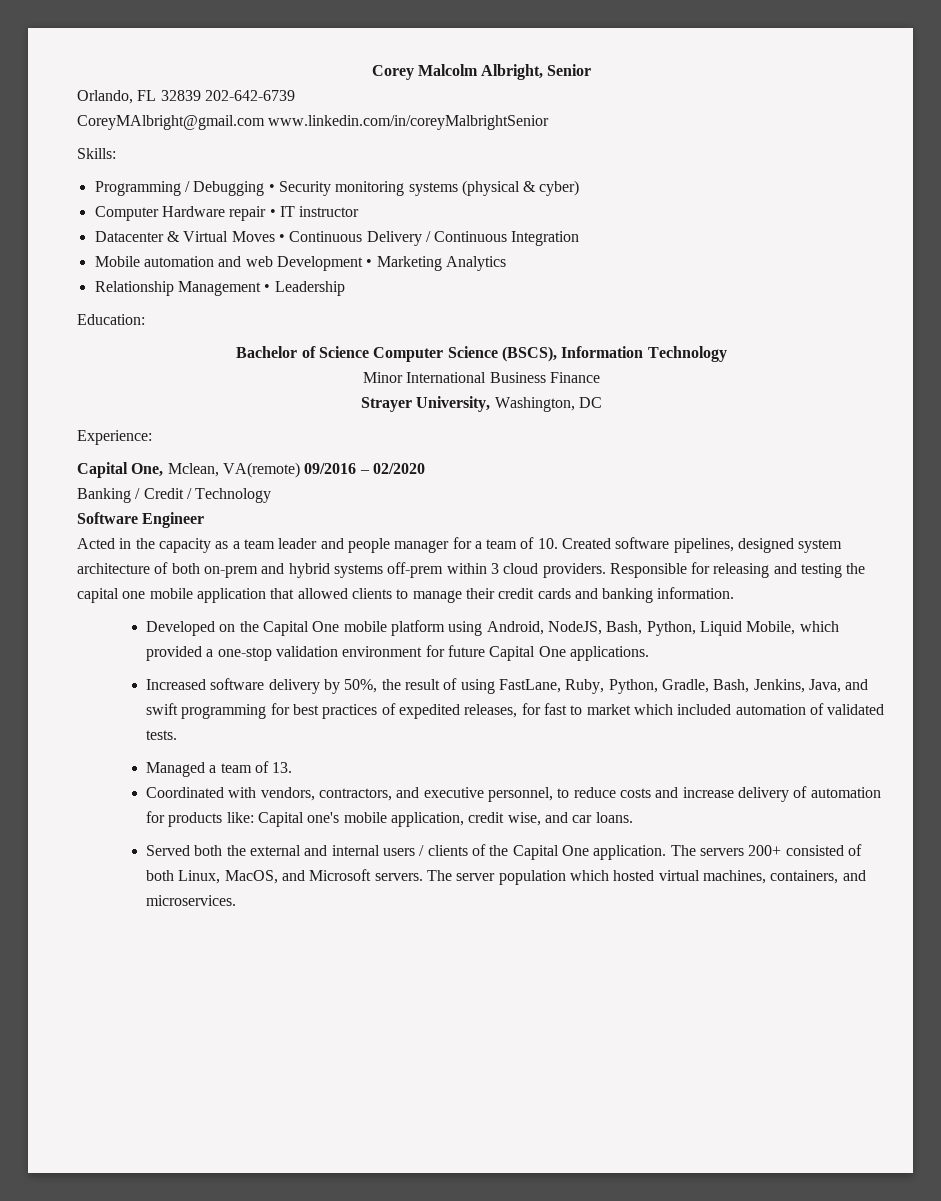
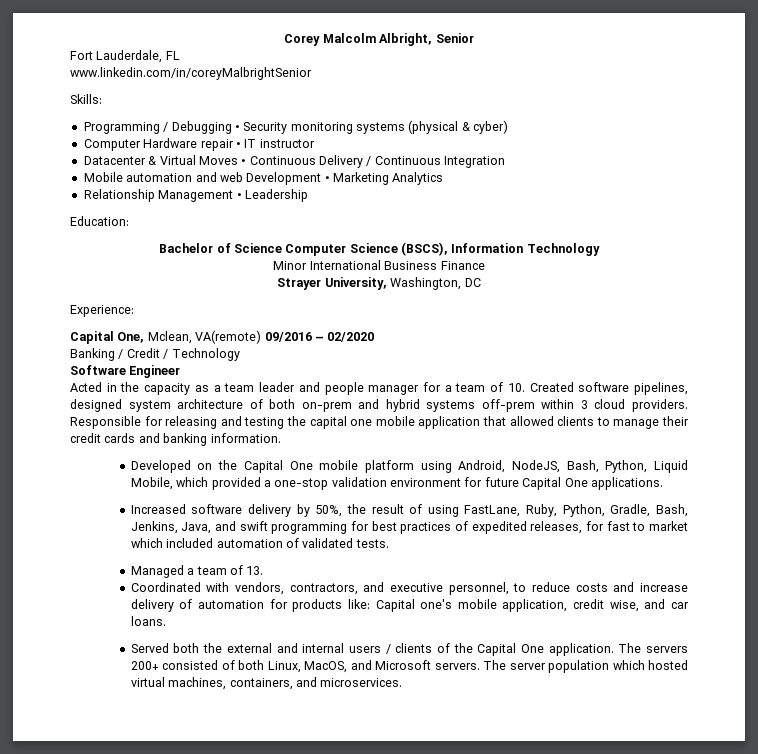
[77,90,133,104] Orlando, -> [70,50,163,63] Fort Lauderdale,
[160,90,295,101] [77,115,265,130] 32839 202-642-6739 // CoreyMAlbright@gmail.com -> (180, 55) //

